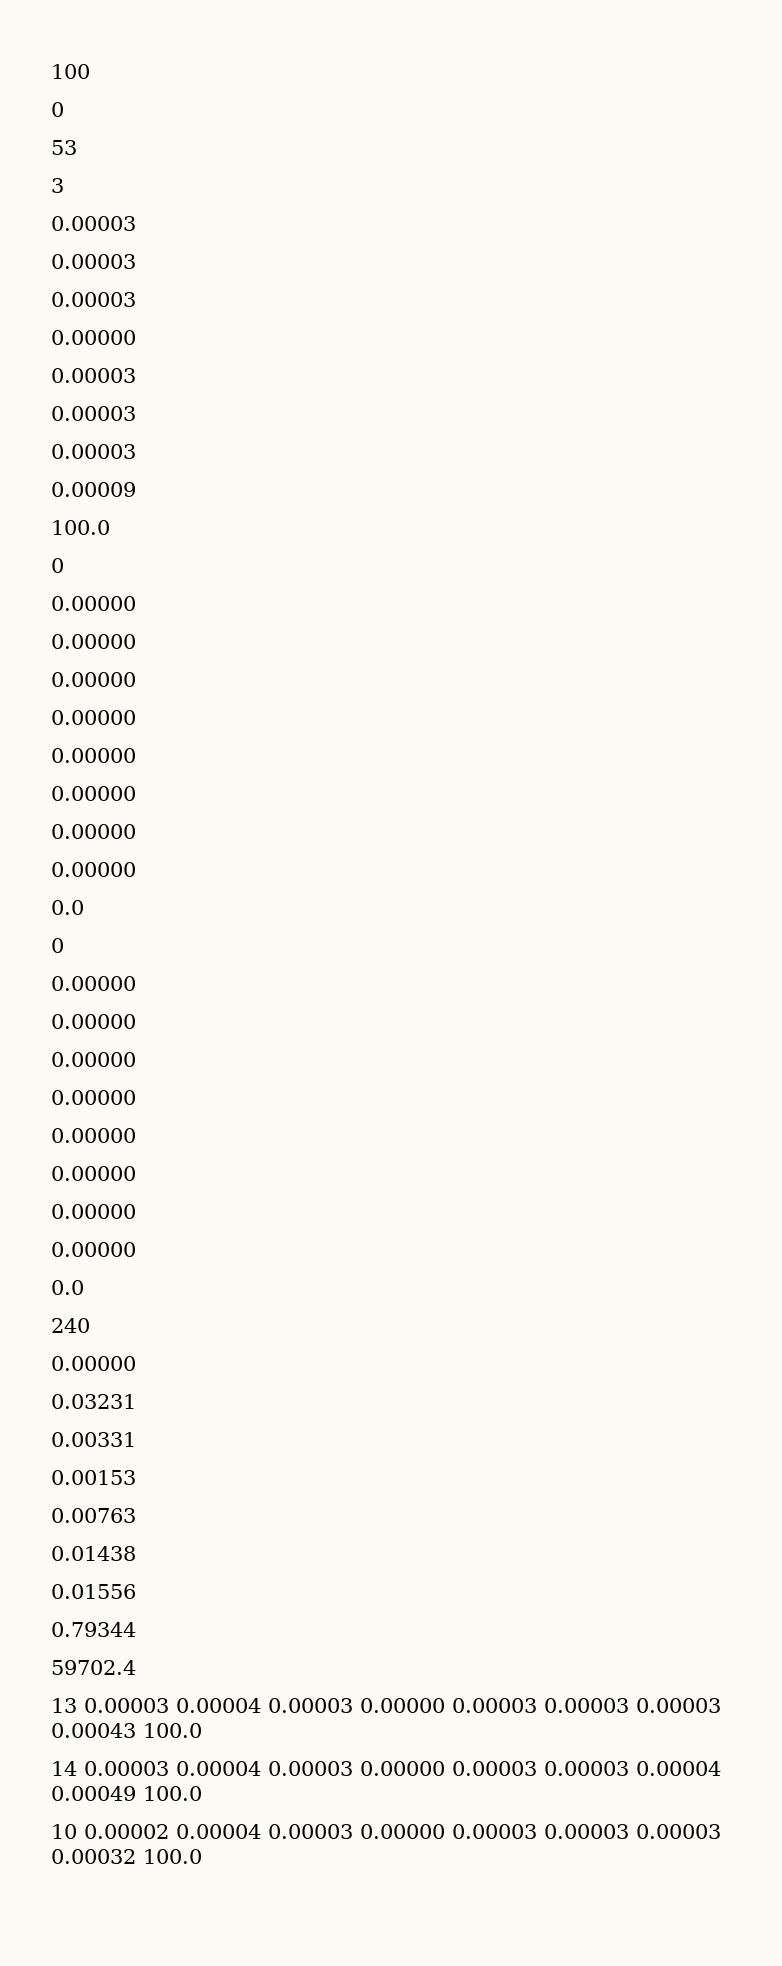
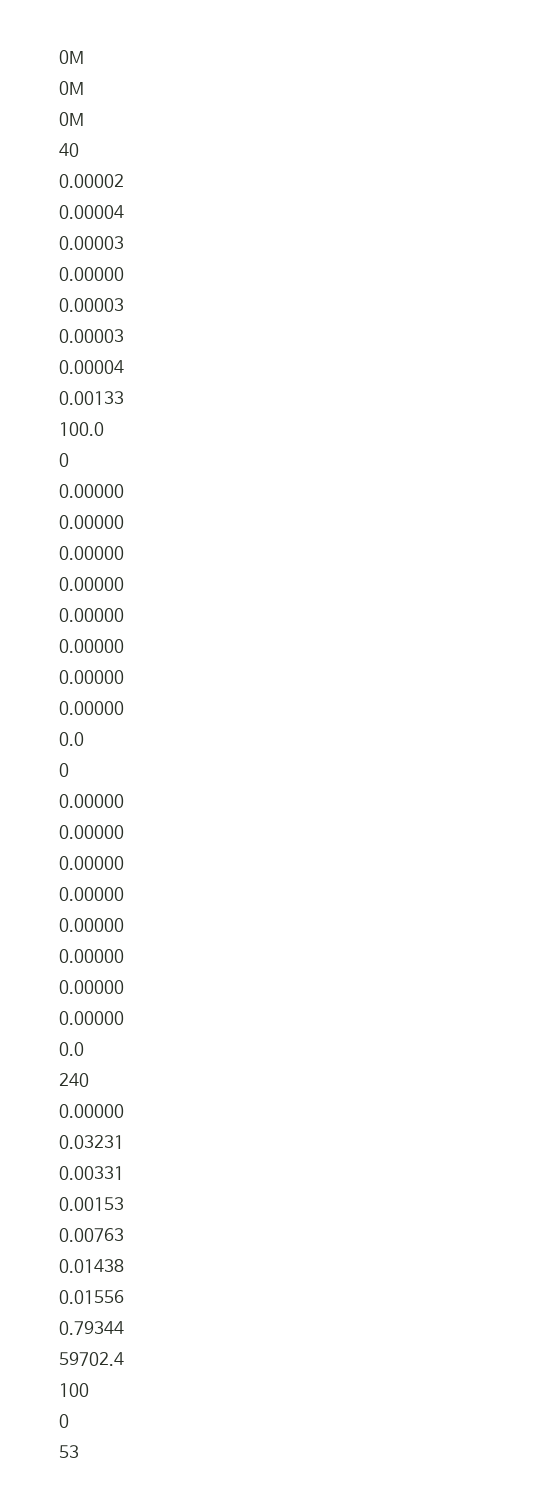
[51,64,90,79] [51,102,64,117] [51,140,77,155] [51,178,64,193] [51,216,136,231] [51,254,136,269] 100 // 0 // 53 // 3 // 0.00003 // 0.00003 -> [59,50,84,64] [59,81,84,95] [59,112,84,126] [59,143,79,157] [59,174,124,188] [59,205,124,219] 0M // 0M // 0M // 40 // 0.00002 // 0.00004
[51,444,136,459] [51,482,136,497] 0.00003 // 0.00009 -> [59,360,124,374] [59,391,124,405] 0.00004 // 0.00133
[51,1698,721,1713] [51,1723,202,1738] [51,1761,721,1776] [51,1786,202,1801] [51,1824,721,1839] [51,1849,202,1864] 13 0.00003 0.00004 0.00003 0.00000 0.00003 0.00003 0.00003 0.00043 100.0 // 14 0.00003 0.00004 0.00003 0.00000 0.00003 0.00003 0.00004 0.00049 100.0 // 10 0.00002 0.00004 0.00003 0.00000 0.00003 0.00003 0.00003 0.00032 100.0 -> [59,1383,89,1397] [59,1414,69,1428] [59,1445,79,1458] 100 // 0 // 53

